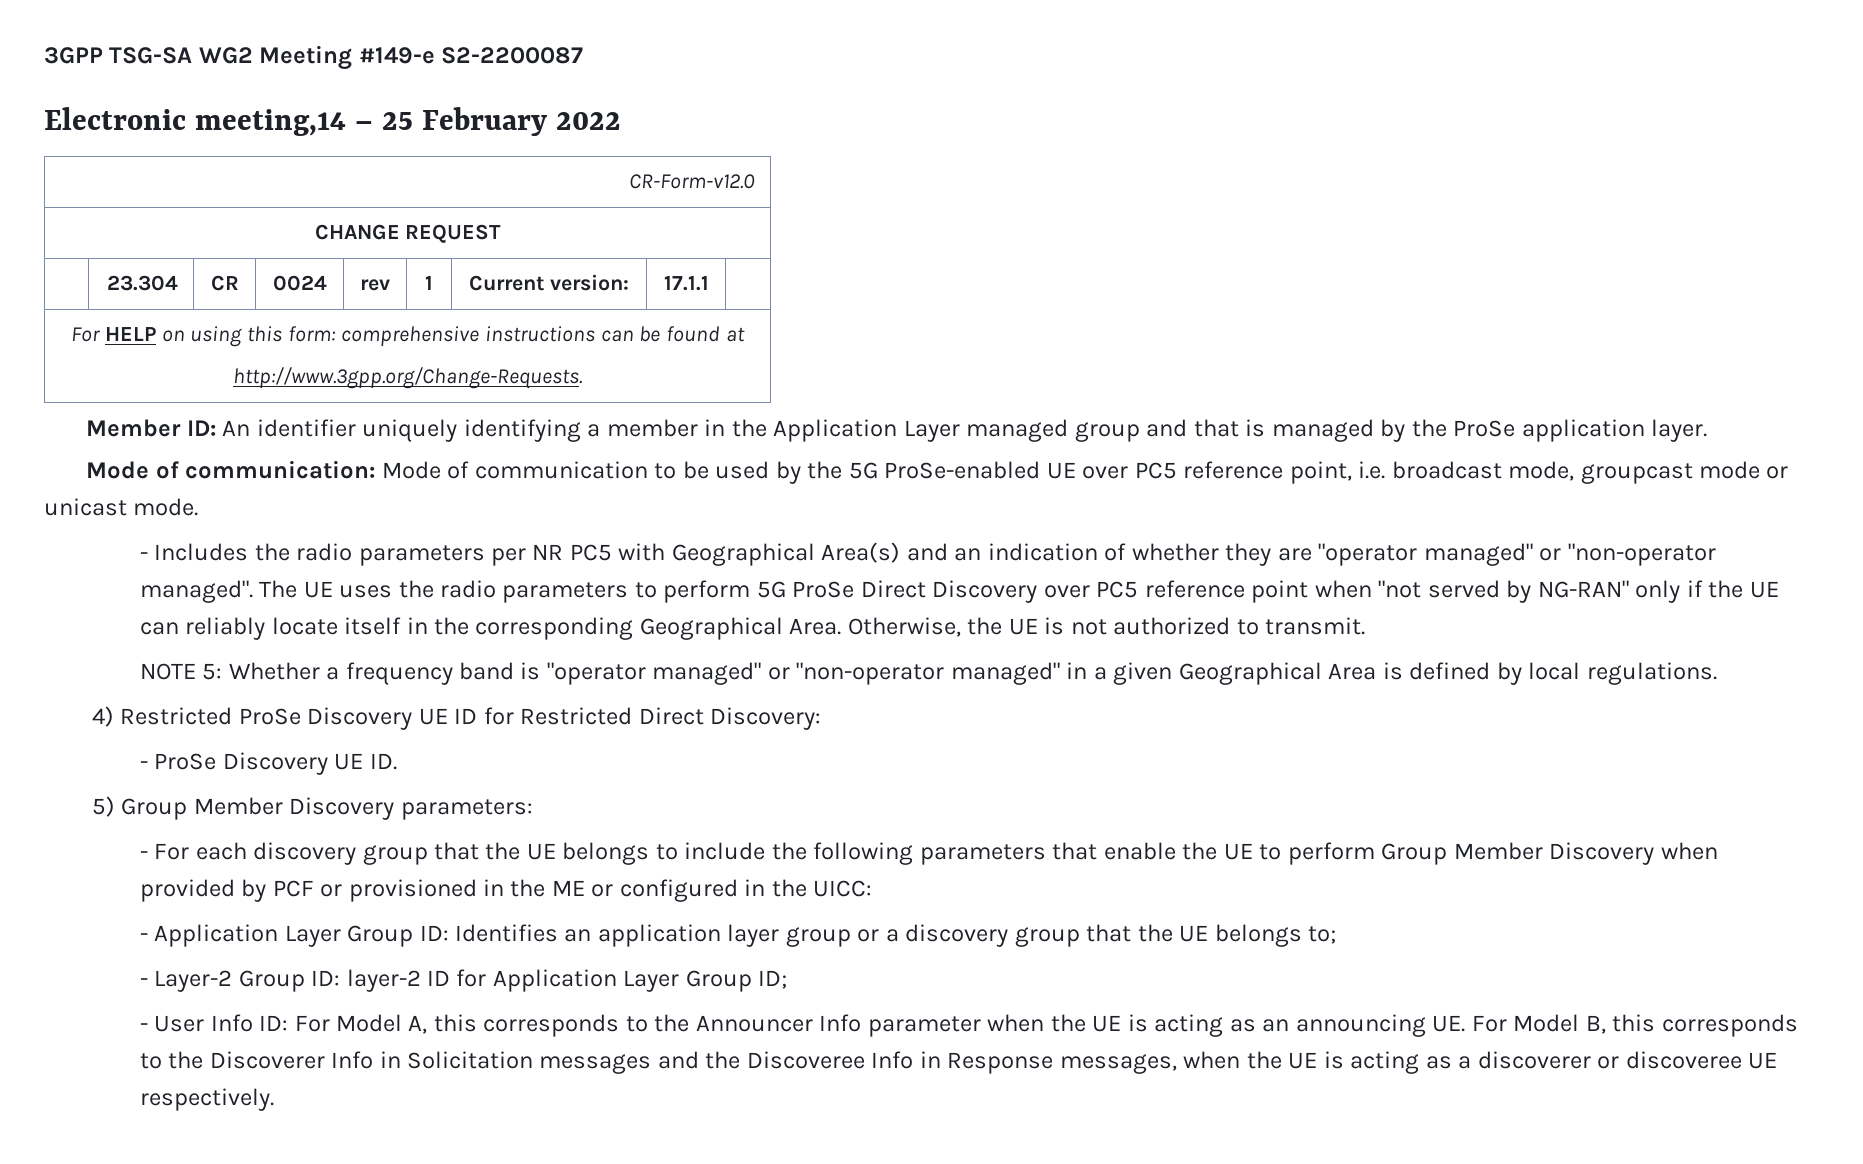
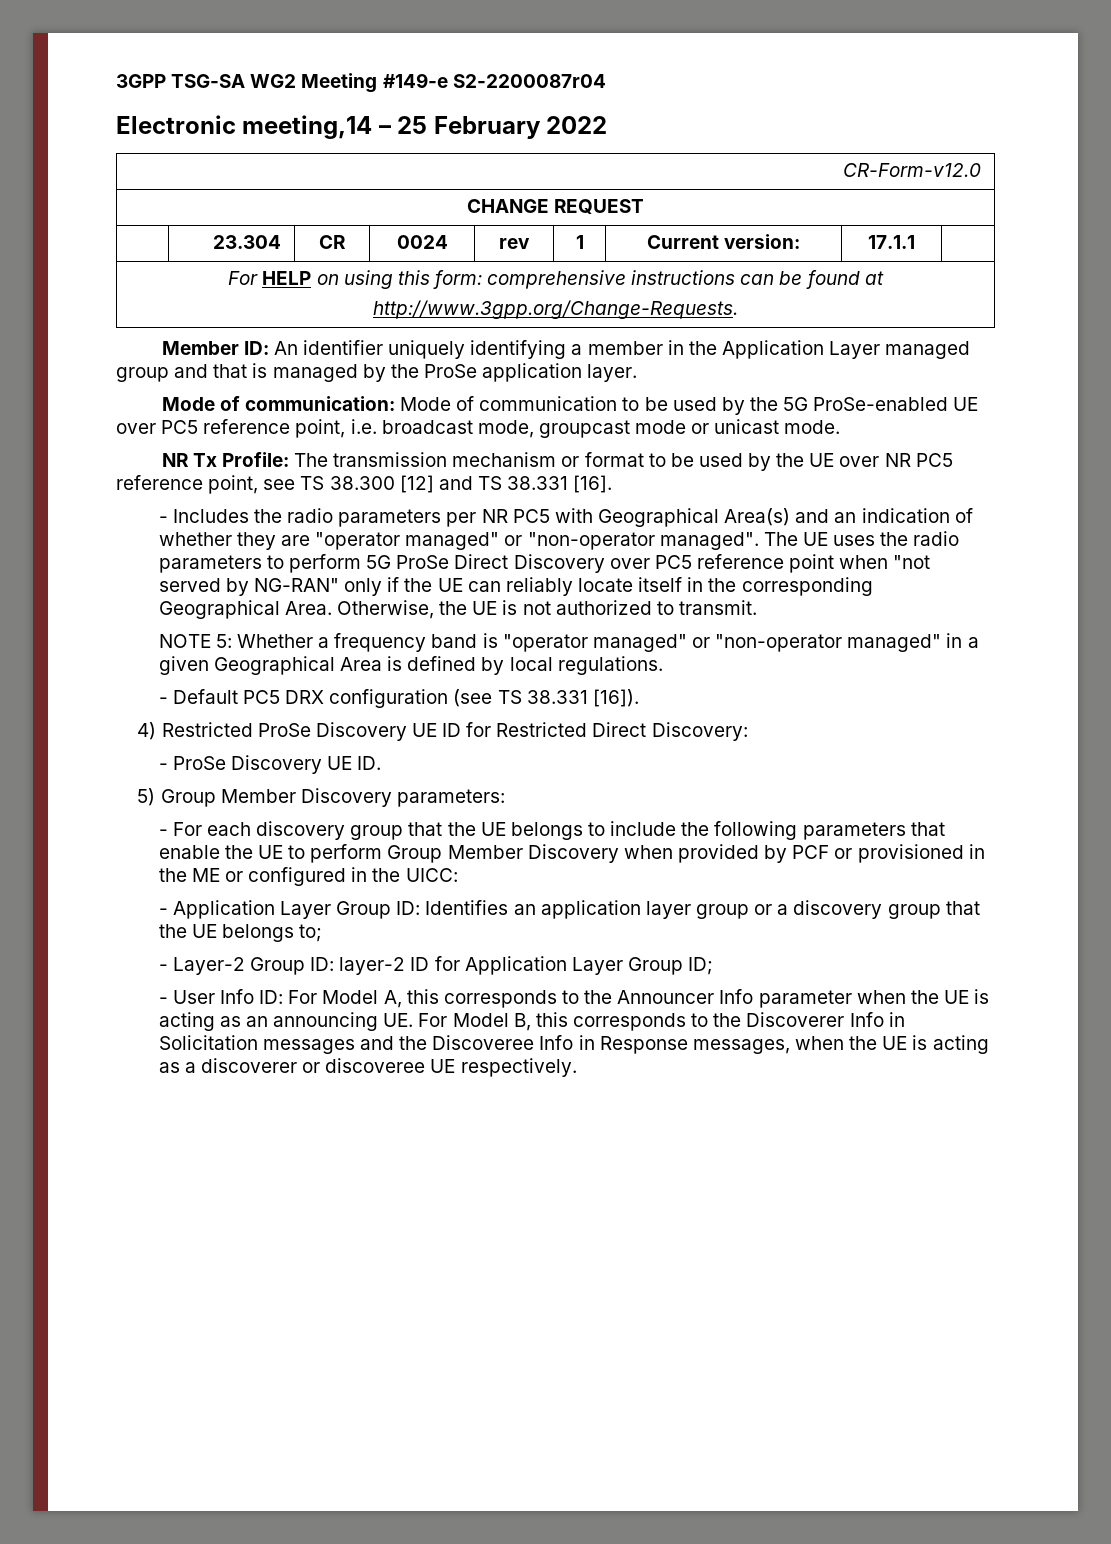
[441,47,584,64] S2-2200087 -> [452,74,606,88] S2-2200087r04
(199, 507) none -> [161,452,953,471] [116,475,613,494] // NR Tx Profile: The transmission mechanism or format to be used by the UE over NR PC5 reference point, see TS 38.300 [12] and TS 38.331 [16].
(1717, 673) none -> [158,689,639,708] // - Default PC5 DRX configuration (see TS 38.331 [16]).

